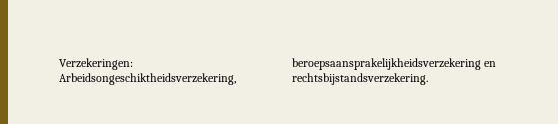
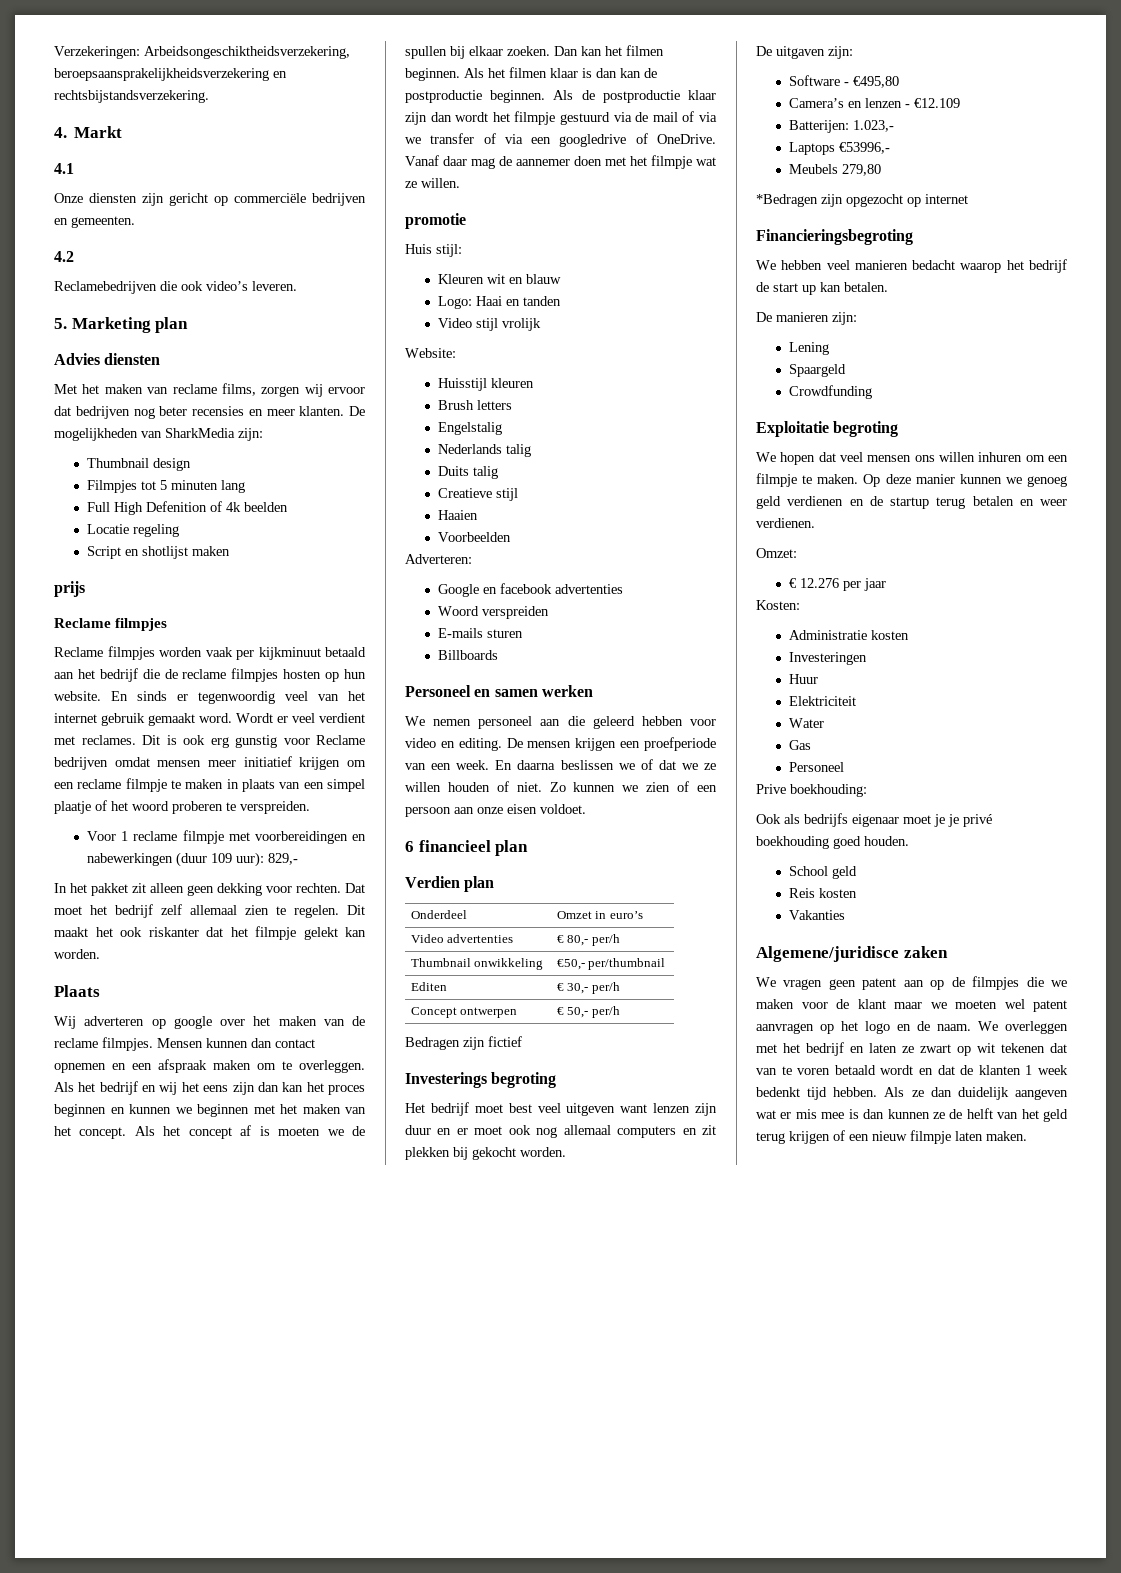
(428, 79) none -> [54,126,123,138] [54,163,74,174] [54,193,366,206] [54,216,135,228] [54,251,74,262] [54,281,297,294] [54,317,189,333] [54,353,161,365] [54,383,365,397] [54,406,365,419] [54,428,263,441] [87,458,192,471] [87,480,246,493] [87,501,289,515] [87,524,180,537] [87,546,231,559] [54,581,85,597] [54,618,168,631] [54,646,366,660] [54,668,366,682] [54,691,365,704] [54,713,365,726] [54,735,365,748] [54,756,366,770] [54,778,365,792] [54,800,310,814] [87,830,366,844] [87,852,299,867] [54,883,365,896] [54,904,365,918] [54,926,366,940] [54,949,100,959] [54,985,100,997] [54,1016,365,1029] [54,1037,315,1051] [54,1059,365,1073] [54,1081,366,1095] [54,1104,366,1117] [54,1125,366,1139] [405,45,664,59] [405,67,657,81] [405,90,716,103] [405,111,717,125] [405,133,716,147] [405,155,716,169] [405,178,460,188] [405,213,466,229] [405,244,462,257] [438,274,562,284] [438,296,562,309] [438,318,542,331] [405,348,456,358] [438,378,535,391] [438,400,513,410] [438,422,503,435] [438,444,532,457] [438,466,499,479] [438,488,519,501] [438,510,479,520] [438,532,512,542] [405,554,472,564] [438,583,624,597] [438,606,550,619] [438,628,524,638] [438,650,499,660] [405,685,593,697] [405,716,716,729] [405,737,716,751] [405,759,716,770] [405,781,717,792] [405,804,586,817] [405,840,529,856] [405,876,495,892] [410,910,467,919] [556,911,643,919] [410,934,514,943] [556,934,620,946] [410,958,544,970] [556,958,666,970] [410,982,447,991] [556,982,620,994] [410,1007,518,1018] [556,1006,620,1018] [405,1036,522,1050] [405,1072,557,1088] [405,1102,717,1116] [405,1125,716,1138] [405,1147,566,1160] [756,46,853,59] [789,75,900,88] [789,98,961,108] [789,120,895,133] [789,142,891,155] [789,164,882,176] [756,194,968,207] [756,229,913,245] [756,259,1067,273] [756,282,888,295] [756,312,857,325] [789,342,830,355] [789,364,847,377] [789,385,873,399] [756,421,899,437] [756,452,1068,465] [756,473,1067,487] [756,496,1067,509] [756,518,815,528] [756,548,797,558] [789,578,887,591] [756,600,800,610] [789,630,910,640] [789,652,868,665] [789,674,819,684] [789,696,857,706] [789,718,825,728] [789,740,812,750] [789,762,845,772] [756,784,867,797] [756,813,992,827] [756,836,909,849] [789,866,858,879] [789,888,858,898] [789,910,846,920] [756,946,948,962] [756,976,1067,990] [756,999,1067,1012] [756,1021,1068,1034] [756,1042,1067,1056] [756,1065,1068,1075] [756,1087,1068,1100] [756,1108,1068,1122] [756,1130,1027,1144] // 4. Markt // 4.1 // Onze diensten zijn gericht op commerciële bedrijven en gemeenten. // 4.2 // Reclamebedrijven die ook video’s leveren. // 5. Marketing plan // Advies diensten // Met het maken van reclame films, zorgen wij ervoor dat bedrijven nog beter recensies en meer klanten. De mogelijkheden van SharkMedia zijn: // Thumbnail design // Filmpjes tot 5 minuten lang // Full High Defenition of 4k beelden // Locatie regeling // Script en shotlijst maken // prijs // Reclame filmpjes // Reclame filmpjes worden vaak per kijkminuut betaald aan het bedrijf die de reclame filmpjes hosten op hun website. En sinds er tegenwoordig veel van het internet gebruik gemaakt word. Wordt er veel verdient met reclames. Dit is ook erg gunstig voor Reclame bedrijven omdat mensen meer initiatief krijgen om een reclame filmpje te maken in plaats van een simpel plaatje of het woord proberen te verspreiden. // Voor 1 reclame filmpje met voorbereidingen en nabewerkingen (duur 109 uur): 829,- // In het pakket zit alleen geen dekking voor rechten. Dat moet het bedrijf zelf allemaal zien te regelen. Dit maakt het ook riskanter dat het filmpje gelekt kan worden. // Plaats // Wij adverteren op google over het maken van de reclame filmpjes. Mensen kunnen dan contact opnemen en een afspraak maken om te overleggen. Als het bedrijf en wij het eens zijn dan kan het proces beginnen en kunnen we beginnen met het maken van het concept. Als het concept af is moeten we de spullen bij elkaar zoeken. Dan kan het filmen beginnen. Als het filmen klaar is dan kan de postproductie beginnen. Als de postproductie klaar zijn dan wordt het filmpje gestuurd via de mail of via we transfer of via een googledrive of OneDrive. Vanaf daar mag de aannemer doen met het filmpje wat ze willen. // promotie // Huis stijl: // Kleuren wit en blauw // Logo: Haai en tanden // Video stijl vrolijk // Website: // Huisstijl kleuren // Brush letters // Engelstalig // Nederlands talig // Duits talig // Creatieve stijl // Haaien // Voorbeelden // Adverteren: // Google en facebook advertenties // Woord verspreiden // E-mails sturen // Billboards // Personeel en samen werken // We nemen personeel aan die geleerd hebben voor video en editing. De mensen krijgen een proefperiode van een week. En daarna beslissen we of dat we ze willen houden of niet. Zo kunnen we zien of een persoon aan onze eisen voldoet. // 6 financieel plan // Verdien plan // Onderdeel | Omzet in euro’s // Video advertenties | € 80,- per/h // Thumbnail onwikkeling | €50,- per/thumbnail // Editen | € 30,- per/h // Concept ontwerpen | € 50,- per/h // Bedragen zijn fictief // Investerings begroting // Het bedrijf moet best veel uitgeven want lenzen zijn duur en er moet ook nog allemaal computers en zit plekken bij gekocht worden. // De uitgaven zijn: // Software - €495,80 // Camera’s en lenzen - €12.109 // Batterijen: 1.023,- // Laptops €53996,- // Meubels 279,80 // *Bedragen zijn opgezocht op internet // Financieringsbegroting // We hebben veel manieren bedacht waarop het bedrijf de start up kan betalen. // De manieren zijn: // Lening // Spaargeld // Crowdfunding // Exploitatie begroting // We hopen dat veel mensen ons willen inhuren om een filmpje te maken. Op deze manier kunnen we genoeg geld verdienen en de startup terug betalen en weer verdienen. // Omzet: // € 12.276 per jaar // Kosten: // Administratie kosten // Investeringen // Huur // Elektriciteit // Water // Gas // Personeel // Prive boekhouding: // Ook als bedrijfs eigenaar moet je je privé boekhouding goed houden. // School geld // Reis kosten // Vakanties // Algemene/juridisce zaken // We vragen geen patent aan op de filmpjes die we maken voor de klant maar we moeten wel patent aanvragen op het logo en de naam. We overleggen met het bedrijf en laten ze zwart op wit tekenen dat van te voren betaald wordt en dat de klanten 1 week bedenkt tijd hebben. Als ze dan duidelijk aangeven wat er mis mee is dan kunnen ze de helft van het geld terug krijgen of een nieuw filmpje laten maken.

